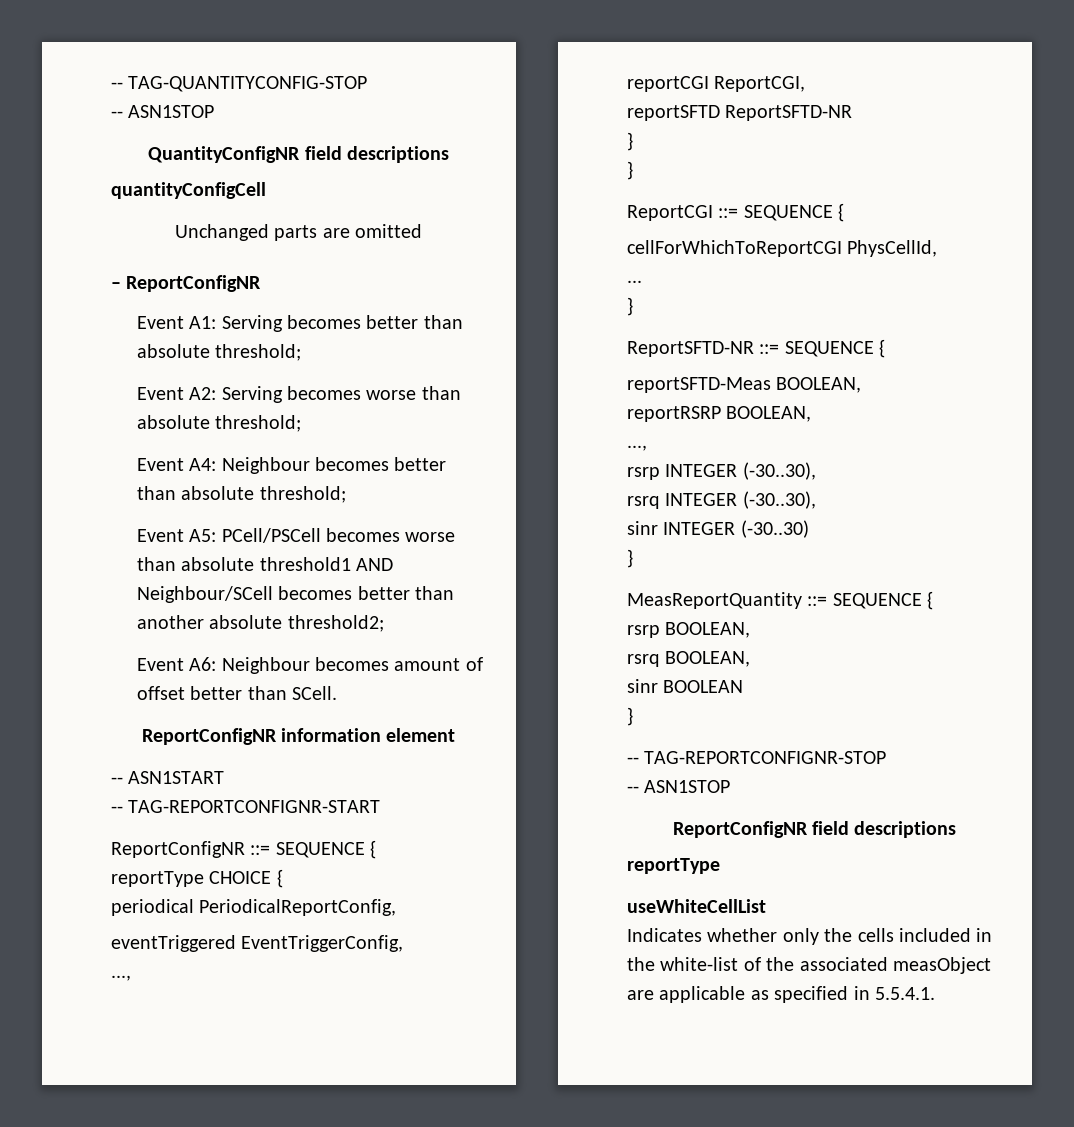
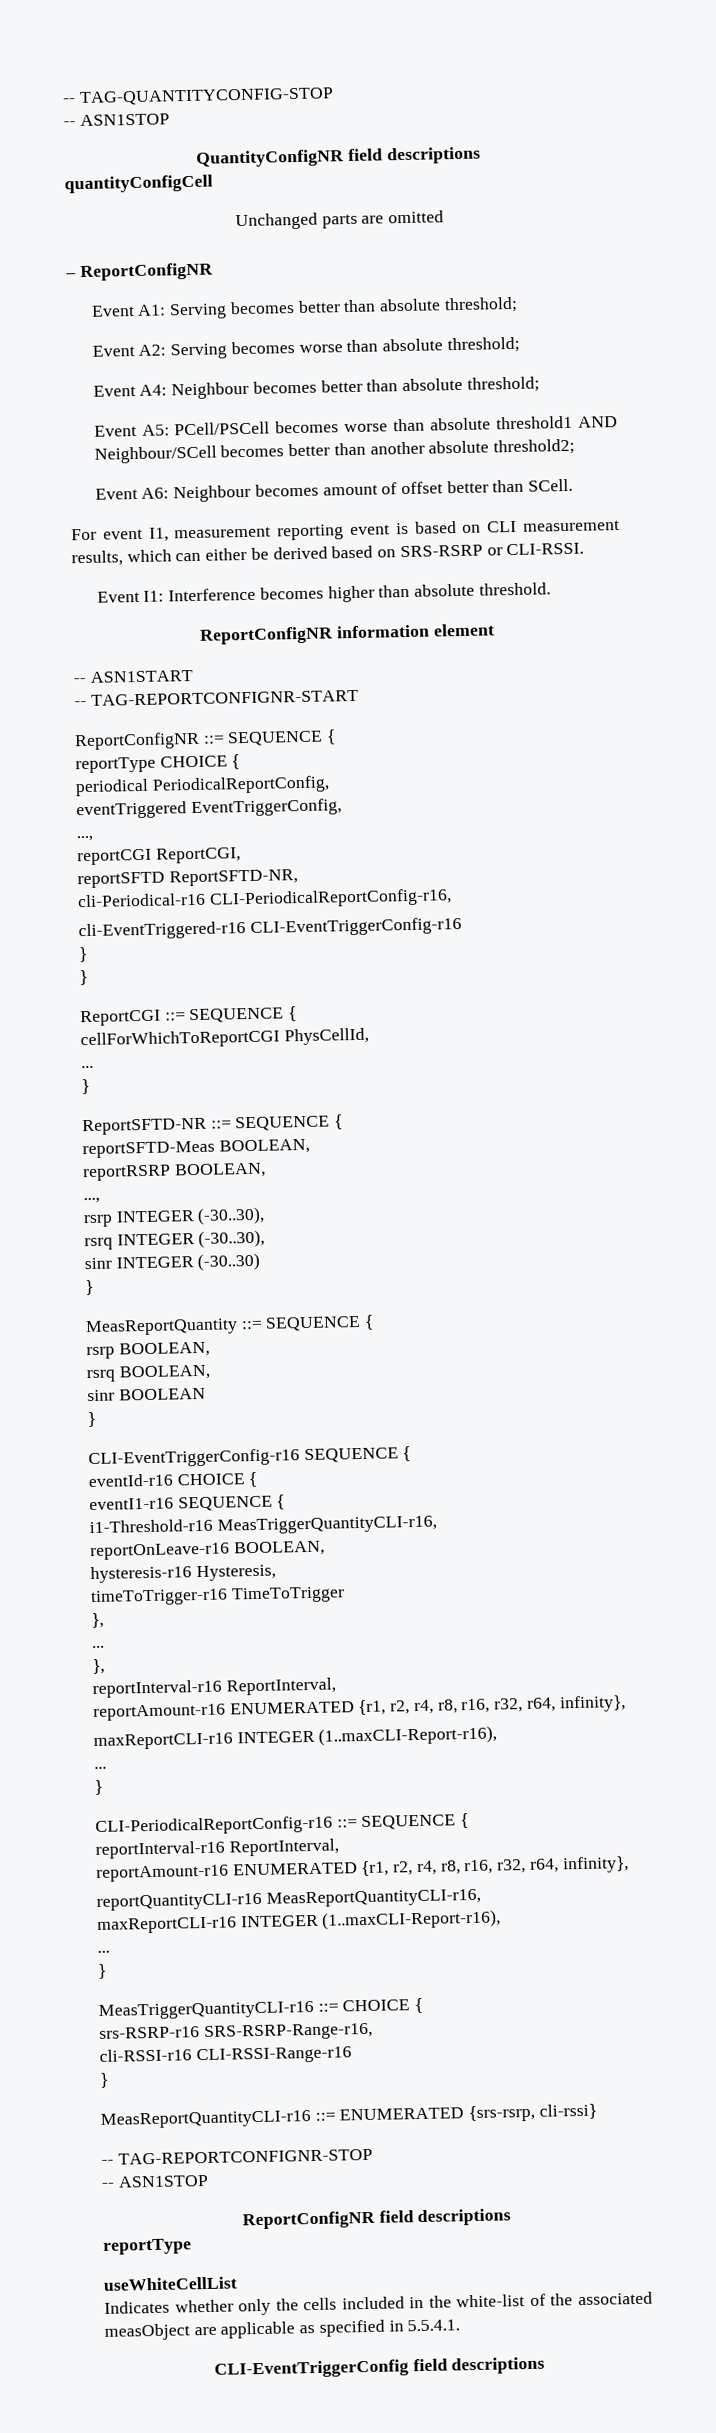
(337, 693) none -> [71,520,620,542] [71,542,585,567] [96,582,551,603] // For event I1, measurement reporting event is based on CLI measurement results, which can either be derived based on SRS-RSRP or CLI-RSSI. // Event I1: Interference becomes higher than absolute threshold.
[725,105,853,121] ReportSFTD-NR -> [168,869,298,887] [77,888,452,909] [78,917,462,941] ReportSFTD-NR, // cli-Periodical-r16 CLI-PeriodicalReportConfig-r16, // cli-EventTriggered-r16 CLI-EventTriggerConfig-r16
(633, 716) none -> [88,1446,412,1469] [88,1471,259,1488] [89,1494,286,1512] [89,1515,437,1535] [90,1540,325,1561] [90,1564,276,1584] [90,1586,345,1607] [91,1612,104,1629] [91,1645,105,1649] [92,1658,105,1675] [92,1677,336,1699] [93,1695,626,1722] [93,1725,498,1751] [94,1766,107,1770] [94,1779,103,1796] [95,1813,470,1837] [95,1838,339,1860] [96,1856,629,1883] [96,1888,481,1911] [97,1909,502,1934] [97,1950,110,1953] [97,1963,107,1979] [98,1997,424,2020] [99,2022,373,2042] [99,2046,352,2065] [99,2072,109,2088] [100,2103,597,2129] // CLI-EventTriggerConfig-r16 SEQUENCE { // eventId-r16 CHOICE { // eventI1-r16 SEQUENCE { // i1-Threshold-r16 MeasTriggerQuantityCLI-r16, // reportOnLeave-r16 BOOLEAN, // hysteresis-r16 Hysteresis, // timeToTrigger-r16 TimeToTrigger // }, // ... // }, // reportInterval-r16 ReportInterval, // reportAmount-r16 ENUMERATED {r1, r2, r4, r8, r16, r32, r64, infinity}, // maxReportCLI-r16 INTEGER (1..maxCLI-Report-r16), // ... // } // CLI-PeriodicalReportConfig-r16 ::= SEQUENCE { // reportInterval-r16 ReportInterval, // reportAmount-r16 ENUMERATED {r1, r2, r4, r8, r16, r32, r64, infinity}, // reportQuantityCLI-r16 MeasReportQuantityCLI-r16, // maxReportCLI-r16 INTEGER (1..maxCLI-Report-r16), // ... // } // MeasTriggerQuantityCLI-r16 ::= CHOICE { // srs-RSRP-r16 SRS-RSRP-Range-r16, // cli-RSSI-r16 CLI-RSSI-Range-r16 // } // MeasReportQuantityCLI-r16 ::= ENUMERATED {srs-rsrp, cli-rssi}
(935, 993) none -> [213,2356,546,2379] // CLI-EventTriggerConfig field descriptions

